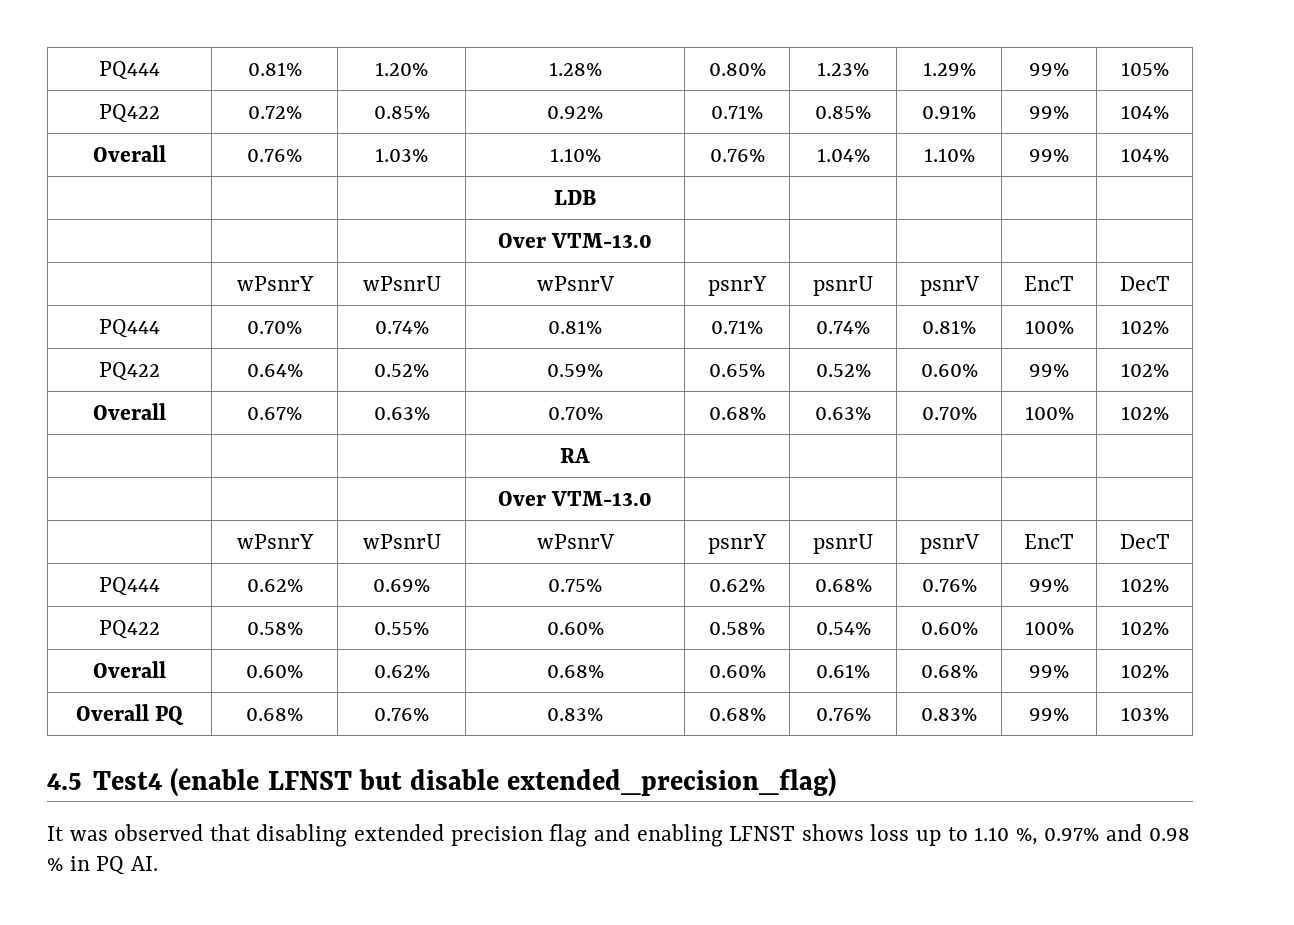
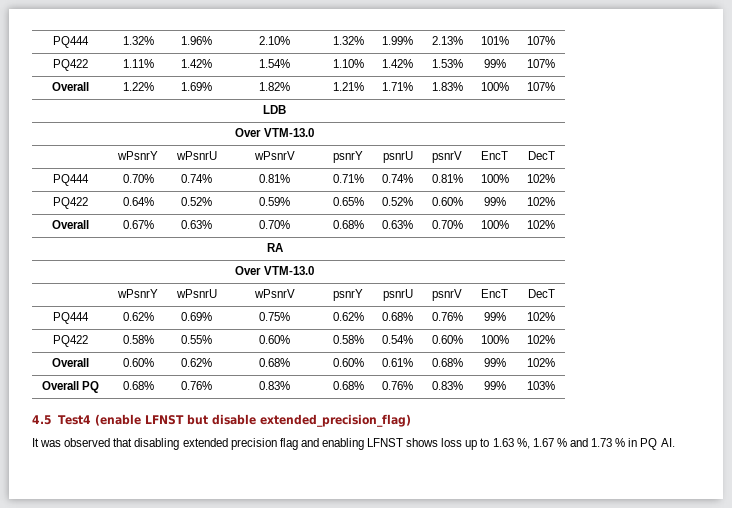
[99,61,160,80] [247,62,302,76] [375,62,428,76] [548,62,602,76] [708,63,766,76] [817,62,869,76] [922,62,976,76] [1029,63,1069,76] [1120,62,1169,76] [99,104,160,123] [247,106,302,119] [373,106,430,119] [547,106,603,119] [711,105,763,119] [815,106,871,119] [922,105,976,119] [1029,106,1069,119] [1120,105,1169,119] [93,145,166,162] [247,149,302,162] [375,148,428,162] [549,148,601,162] [709,149,765,162] [816,148,870,162] [923,148,975,162] [1029,149,1069,162] [1120,148,1169,162] PQ444 | 0.81% | 1.20% | 1.28% | 0.80% | 1.23% | 1.29% | 99% | 105% // PQ422 | 0.72% | 0.85% | 0.92% | 0.71% | 0.85% | 0.91% | 99% | 104% // Overall | 0.76% | 1.03% | 1.10% | 0.76% | 1.04% | 1.10% | 99% | 104% -> [53,36,89,48] [122,36,154,45] [181,36,212,45] [259,36,290,45] [332,36,364,45] [382,36,413,45] [431,36,463,45] [480,36,509,45] [527,36,555,45] [53,59,88,71] [122,59,154,68] [181,59,212,68] [259,59,290,68] [332,59,364,68] [382,59,413,68] [431,59,463,68] [483,59,506,68] [527,59,555,68] [52,82,89,91] [122,82,154,91] [181,82,212,91] [259,82,290,91] [332,82,364,91] [382,82,413,91] [431,82,463,91] [480,82,509,91] [527,82,555,91] PQ444 | 1.32% | 1.96% | 2.10% | 1.32% | 1.99% | 2.13% | 101% | 107% // PQ422 | 1.11% | 1.42% | 1.54% | 1.10% | 1.42% | 1.53% | 99% | 107% // Overall | 1.22% | 1.69% | 1.82% | 1.21% | 1.71% | 1.83% | 100% | 107%
[974,824,1190,845] 1.10 %, 0.97% and 0.98 -> [492,438,613,449] 1.63 %, 1.67 % and 1.73

